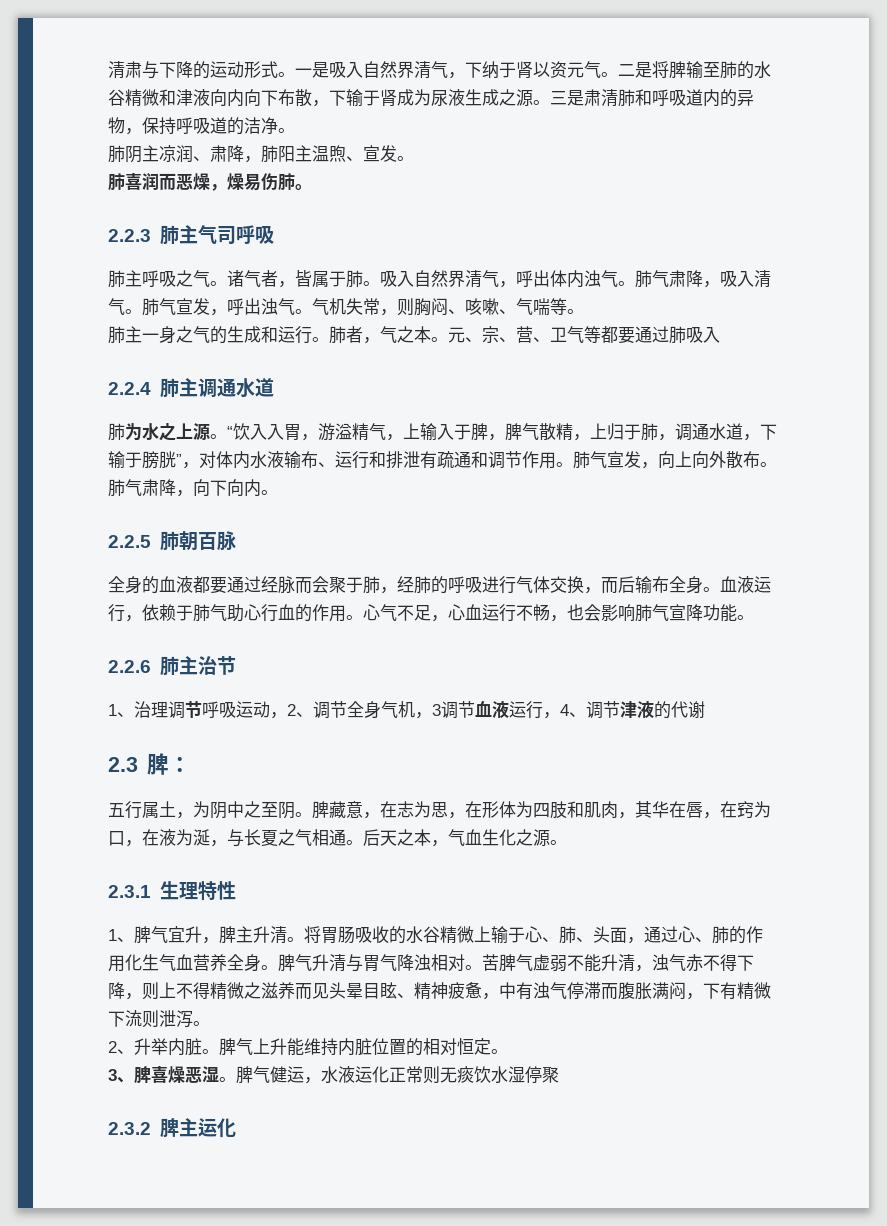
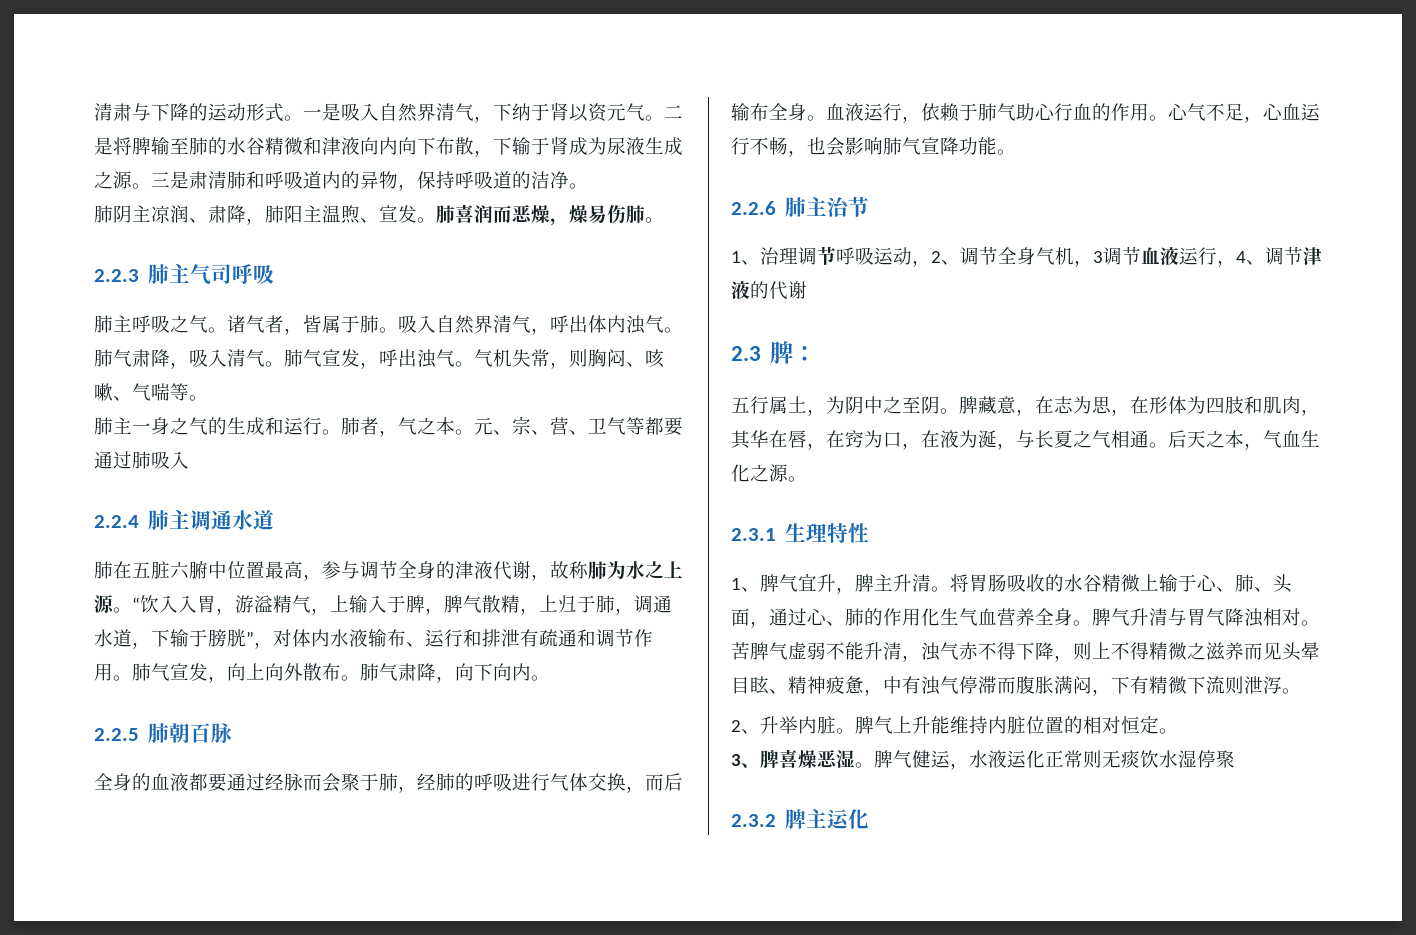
(414, 158) // -> (436, 220) none
(125, 432) none -> [113,560,607,581] 在五脏六腑中位置最高，参与调节全身的津液代谢，故称肺

